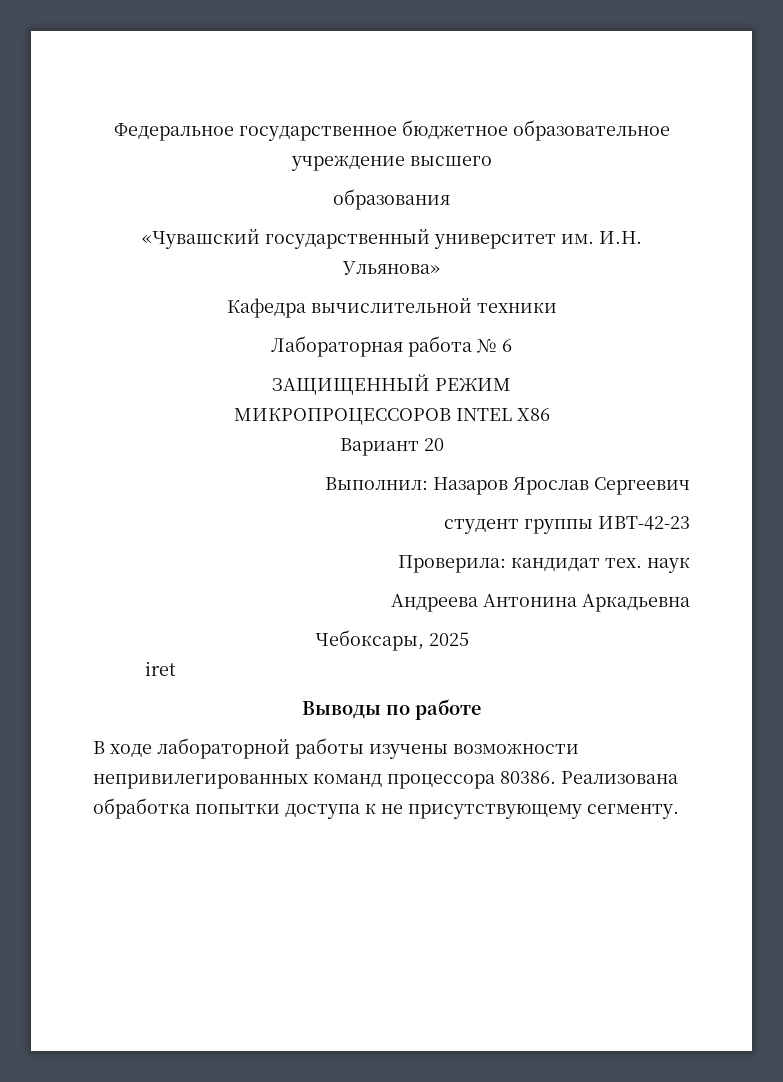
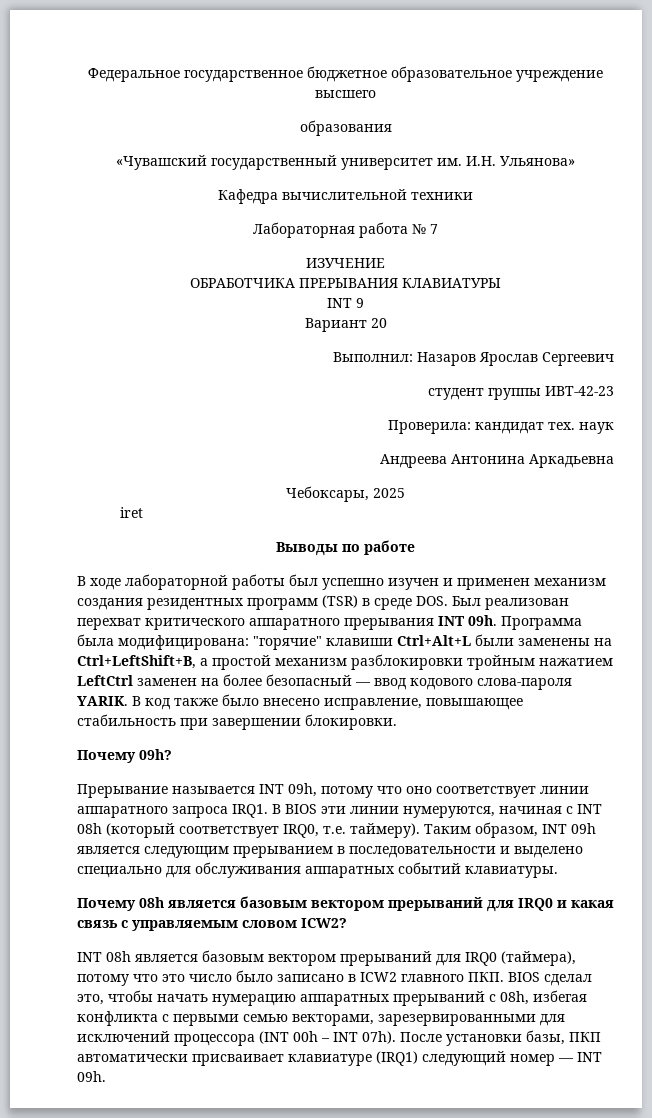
[502,339,512,352] [272,374,511,395] [233,408,550,425] 6 // ЗАЩИЩЕННЫЙ РЕЖИМ // МИКРОПРОЦЕССОРОВ INTEL X86 -> [430,224,438,234] [306,258,385,268] [190,278,501,288] [327,298,364,308] 7 // ИЗУЧЕНИЕ // ОБРАБОТЧИКА ПРЕРЫВАНИЯ КЛАВИАТУРЫ // INT 9
[369,743,579,759] [93,771,678,789] [93,798,679,819] изучены возможности непривилегированных команд процессора 80386. Реализована обработка попытки доступа к не присутствующему сегменту. -> [289,574,606,590] [77,595,569,610] [77,615,582,630] [77,634,612,650] [77,654,613,670] [77,674,572,690] [77,694,523,710] [77,714,397,730] [77,749,172,763] [77,783,589,798] [77,804,602,818] [77,822,596,838] [77,846,583,858] [77,862,558,878] [77,896,614,912] [77,918,347,931] [77,950,576,966] [77,970,592,986] [77,990,587,1006] [77,1011,565,1026] [77,1030,601,1046] [77,1051,602,1066] [77,1071,106,1082] был успешно изучен и применен механизм создания резидентных программ (TSR) в среде DOS. Был реализован перехват критического аппаратного прерывания INT 09h. Программа была модифицирована: "горячие" клавиши Ctrl+Alt+L были заменены на Ctrl+LeftShift+B, а простой механизм разблокировки тройным нажатием LeftCtrl заменен на более безопасный — ввод кодового слова-пароля YARIK. В код также было внесено исправление, повышающее стабильность при завершении блокировки. // Почему 09h? // Прерывание называется INT 09h, потому что оно соответствует линии аппаратного запроса IRQ1. В BIOS эти линии нумеруются, начиная с INT 08h (который соответствует IRQ0, т.е. таймеру). Таким образом, INT 09h является следующим прерыванием в последовательности и выделено специально для обслуживания аппаратных событий клавиатуры. // Почему 08h является базовым вектором прерываний для IRQ0 и какая связь с управляемым словом ICW2? // INT 08h является базовым вектором прерываний для IRQ0 (таймера), потому что это число было записано в ICW2 главного ПКП. BIOS сделал это, чтобы начать нумерацию аппаратных прерываний с 08h, избегая конфликта с первыми семью векторами, зарезервированными для исключений процессора (INT 00h – INT 07h). После установки базы, ПКП автоматически присваивает клавиатуре (IRQ1) следующий номер — INT 09h.

